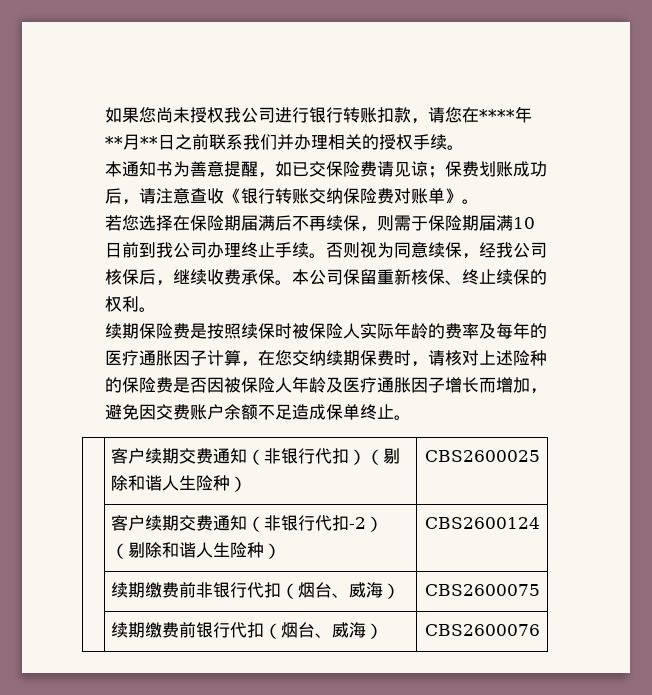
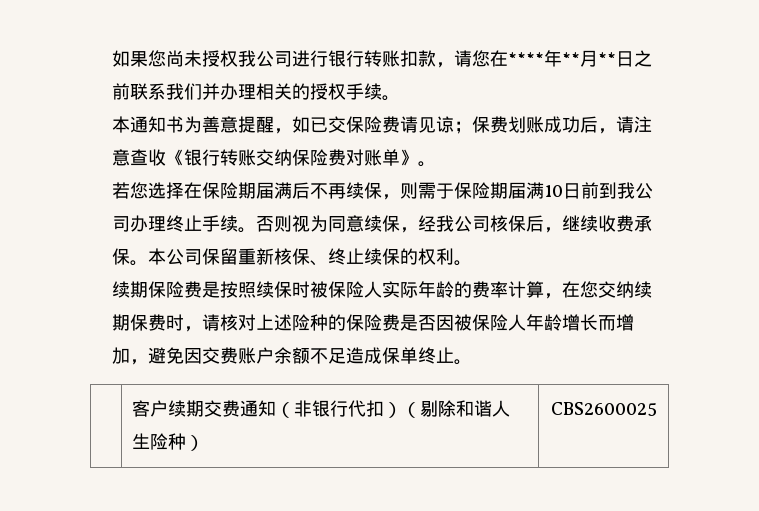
[479,322,548,339] [105,350,208,366] 及每年的医疗通胀因子 -> (509, 289) none
[326,377,446,393] 及医疗通胀因子 -> (563, 322) none
[111,515,384,532] [111,542,282,559] [424,517,540,529] [111,582,401,599] [424,584,540,596] [111,622,384,639] [424,624,540,636] // | 客户续期交费通知（非银行代扣-2）（剔除和谐人生险种） | CBS2600124 // | 续期缴费前非银行代扣（烟台、威海） | CBS2600075 // | 续期缴费前银行代扣（烟台、威海） | CBS2600076 -> (657, 409) none

